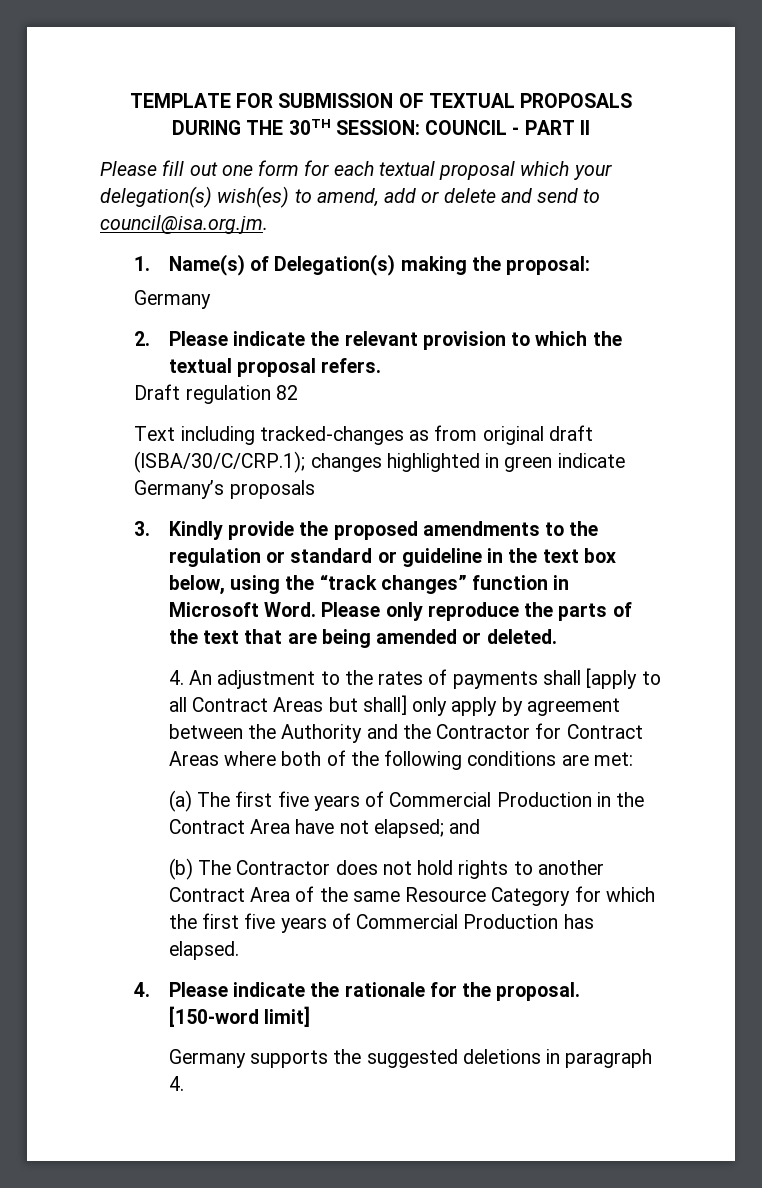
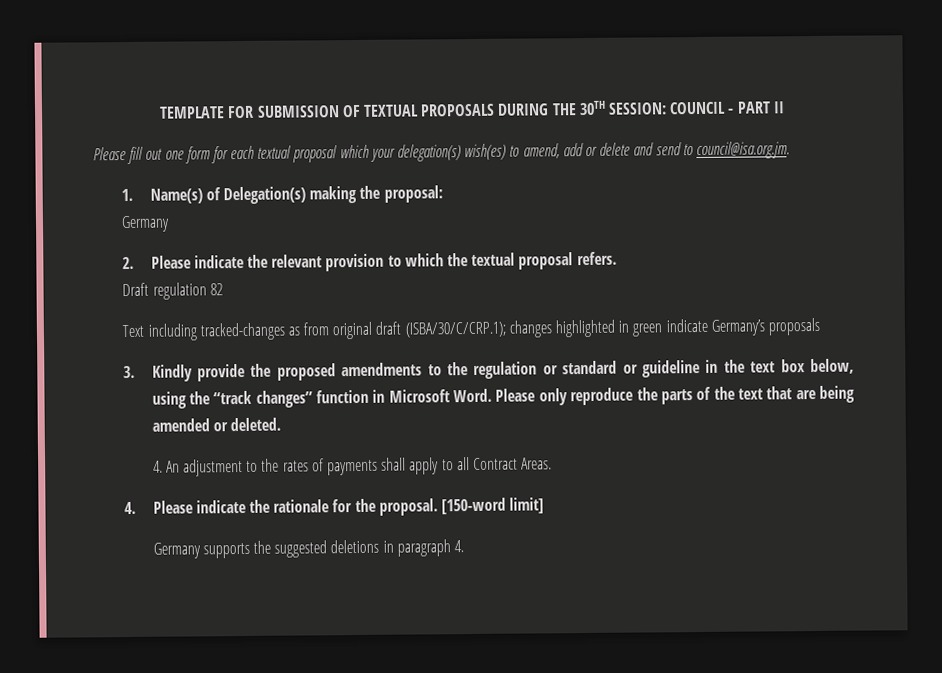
[586,668,638,689] [apply -> [409,457,440,475] apply
[273,695,620,716] [168,723,643,743] [168,750,633,770] [168,790,645,812] [168,819,481,838] [168,858,604,880] [168,886,655,906] [168,913,594,933] [168,941,239,960] Areas but shall] only apply by agreement between the Authority and the Contractor for Contract Areas where both of the following conditions are met: // (a) The first five years of Commercial Production in the Contract Area have not elapsed; and // (b) The Contractor does not hold rights to another Contract Area of the same Resource Category for which the first five years of Commercial Production has elapsed. -> [521,457,553,470] Areas.

